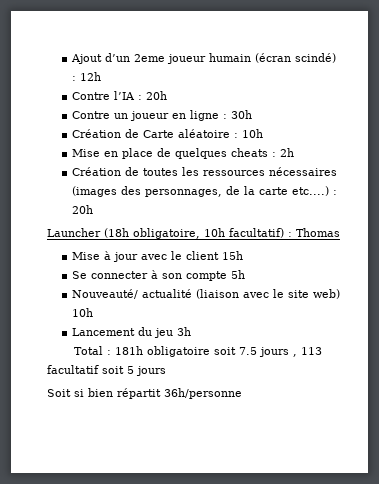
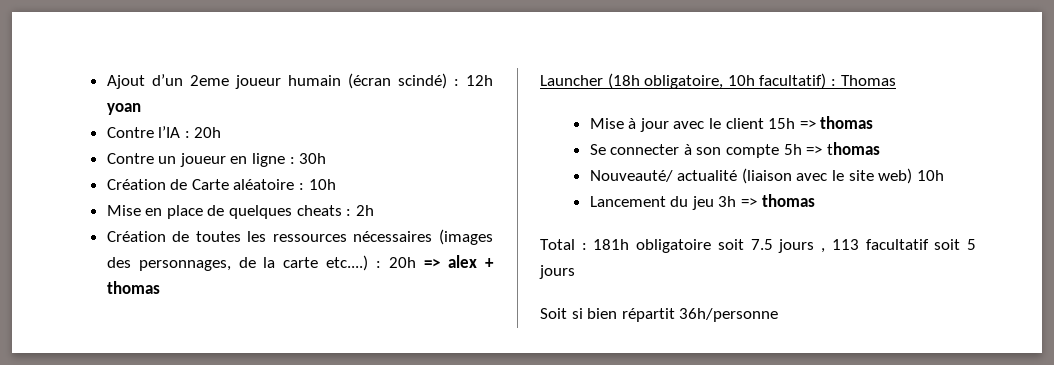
(101, 76) none -> [106,103,141,115] yoan
(93, 209) none -> [424,255,494,268] [106,281,160,294] => alex + thomas
(243, 255) none -> [799,116,874,129] => thomas
(245, 274) none -> [806,142,880,155] => thomas
(191, 331) none -> [741,194,815,207] => thomas

